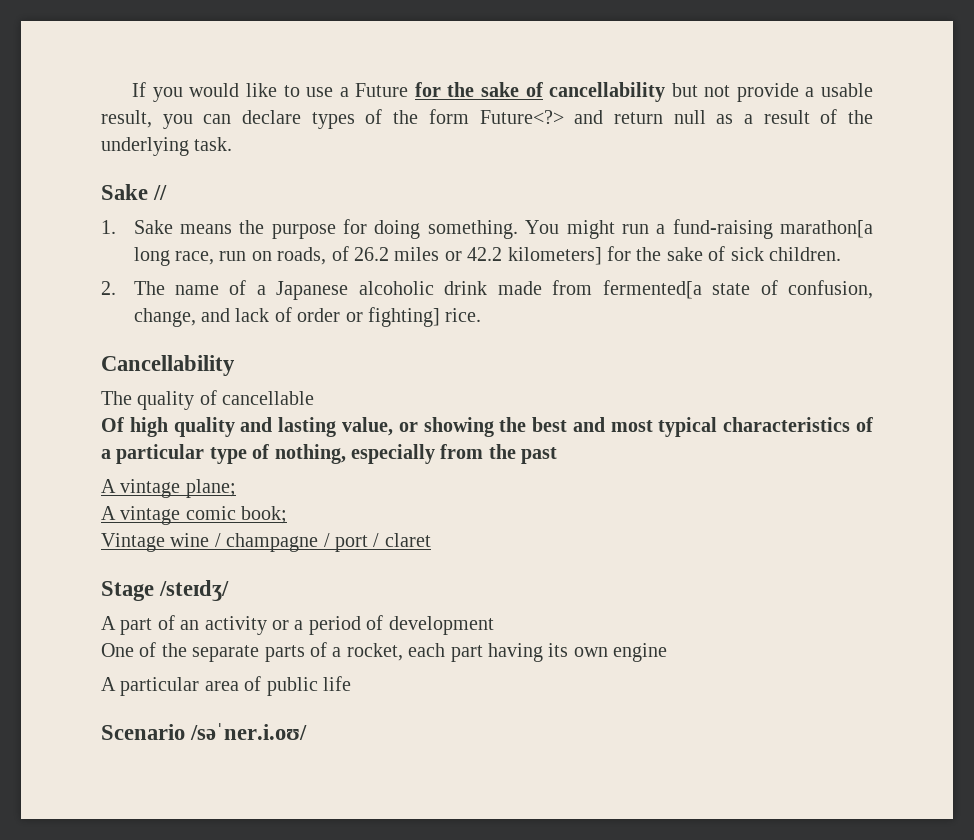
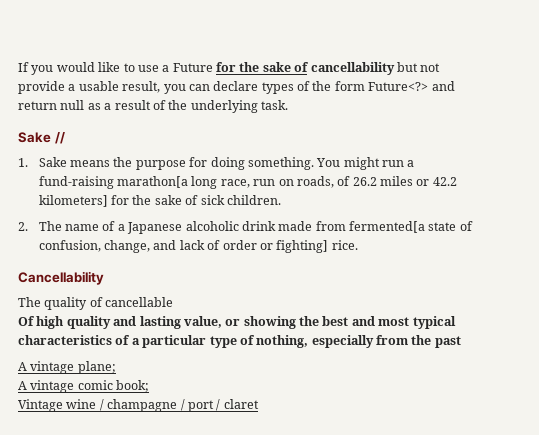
[101,580,230,601] [101,615,494,635] [101,642,668,662] [101,676,351,696] [101,723,308,740] // Stage /steɪdʒ/ // A part of an activity or a period of development // One of the separate parts of a rocket, each part having its own engine // A particular area of public life // Scenario /səˈner.i.oʊ/ -> (259, 404) none

